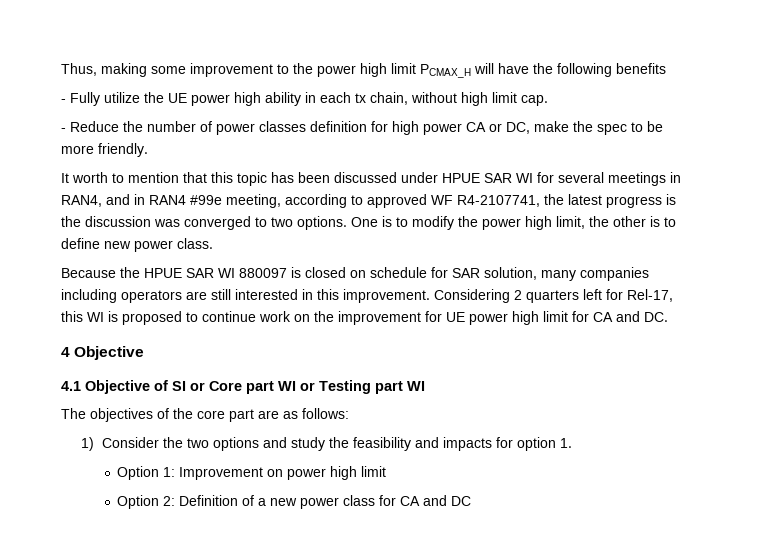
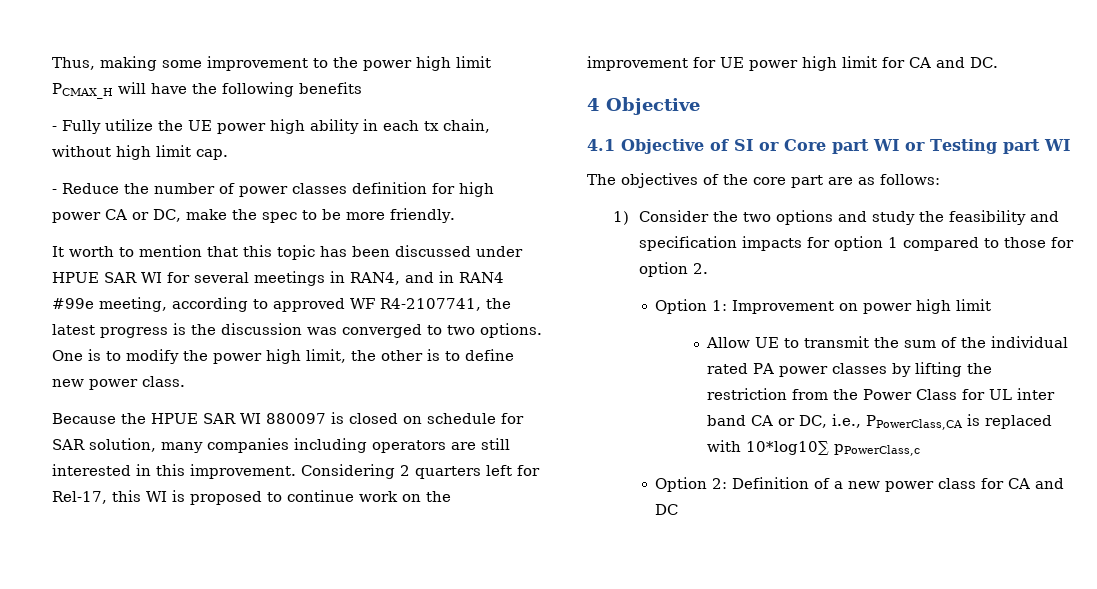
(439, 442) none -> [638,236,737,251] specification
[559,438,572,448] 1. -> [887,237,1074,251] [638,262,708,277] 1 compared to those for option 2.
(387, 471) none -> [706,336,1069,348] [707,362,993,377] [707,388,1056,400] [707,414,1053,430] [707,440,921,456] // Allow UE to transmit the sum of the individual rated PA power classes by lifting the restriction from the Power Class for UL inter band CA or DC, i.e., PPowerClass,CA is replaced with 10*log10∑ pPowerClass,c

